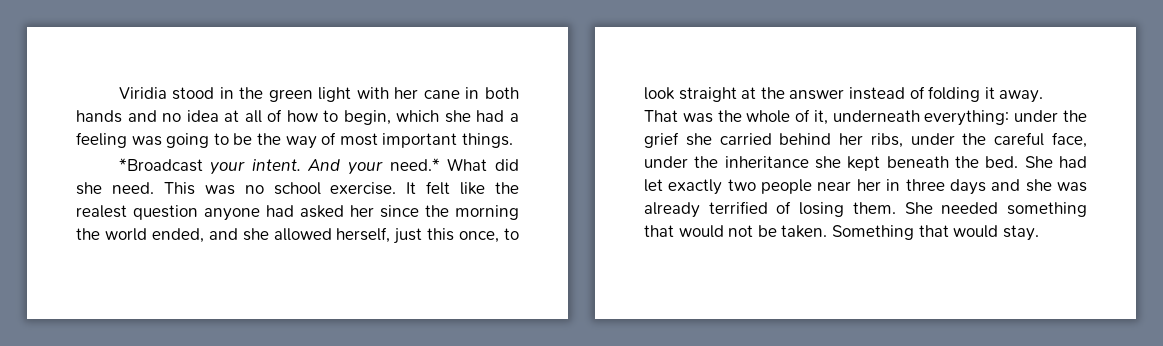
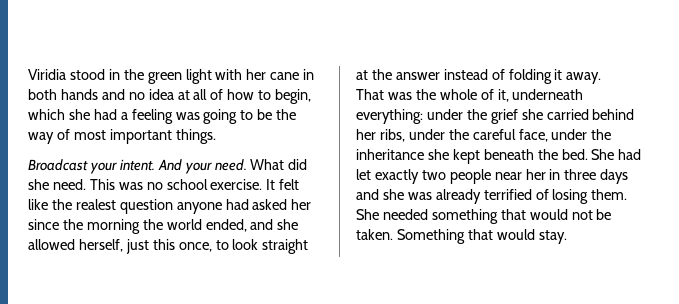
[118,158,203,172] *Broadcast -> [28,159,88,171] Broadcast
[389,158,440,171] need.* -> [214,159,247,171] need.

